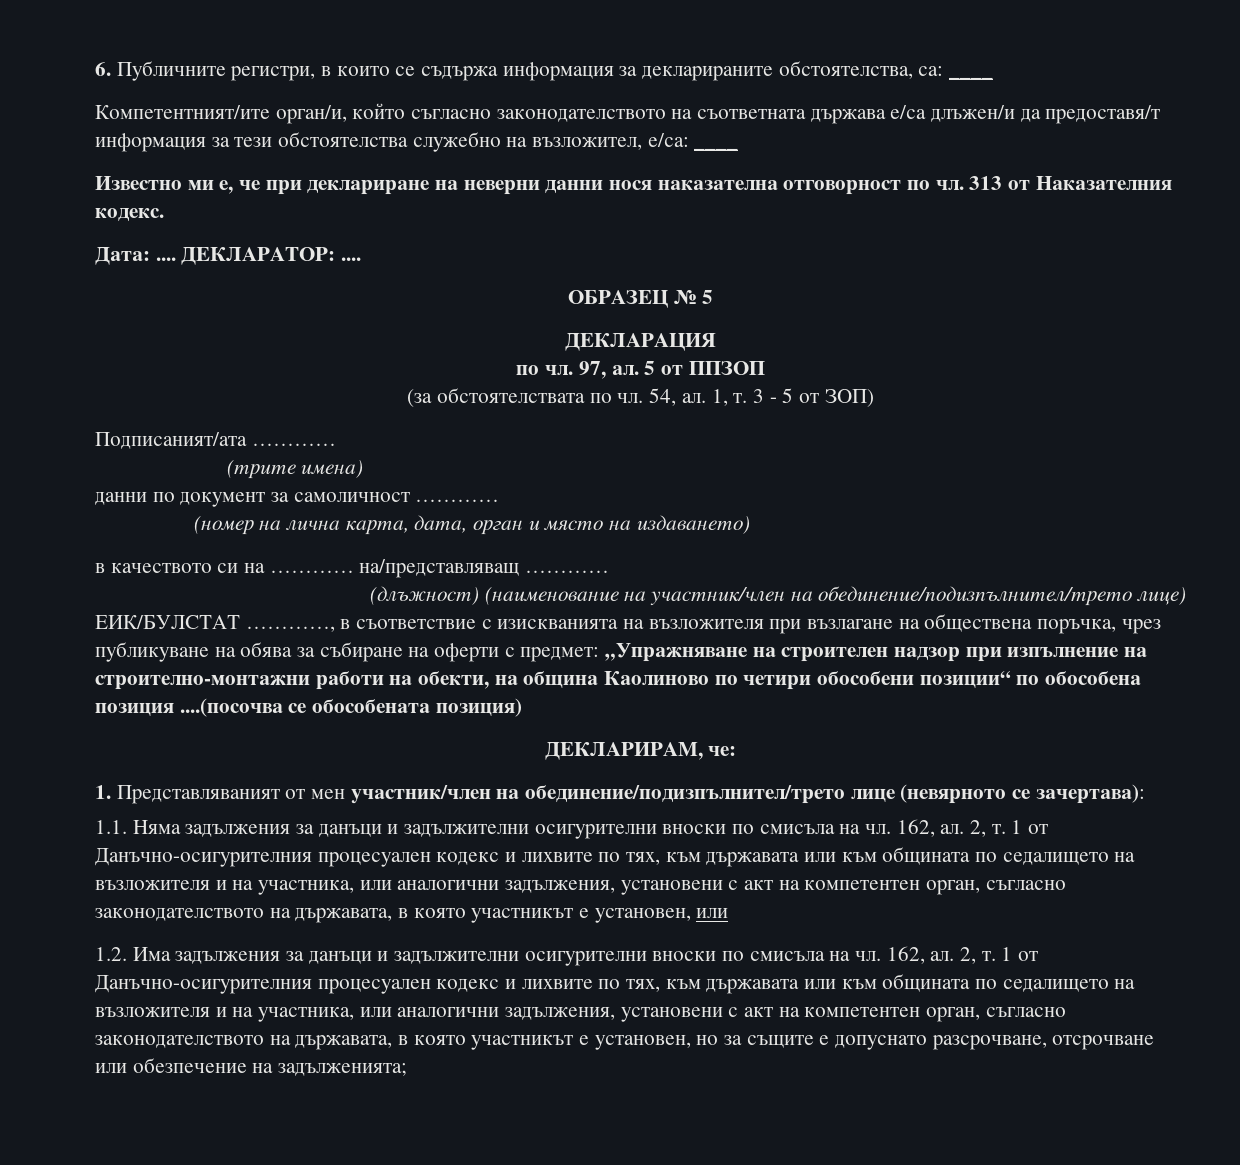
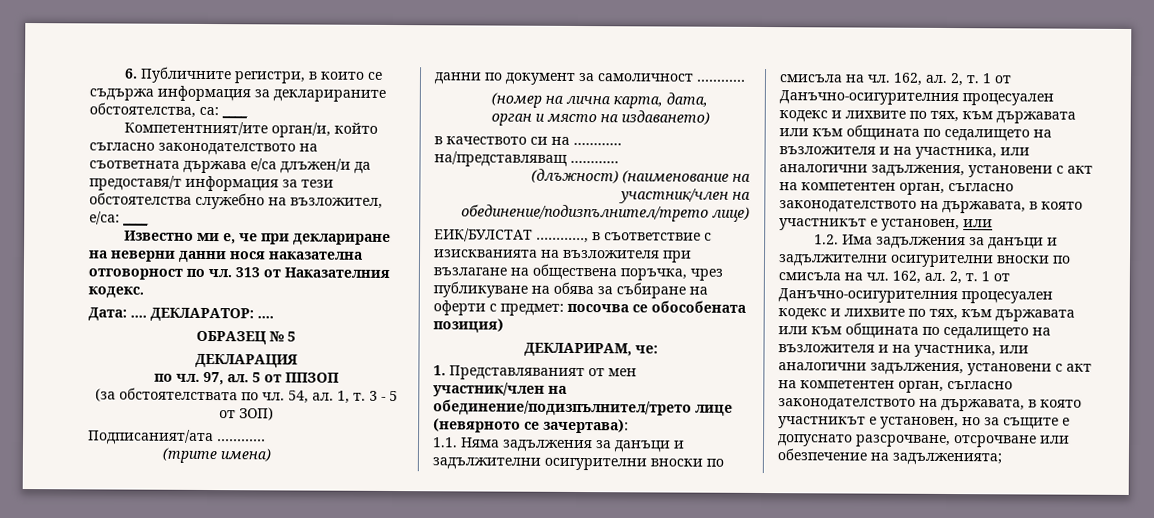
[605,643,1148,662] [95,671,1142,690] [95,698,283,717] „Упражняване на строителен надзор при изпълнение на строително-монтажни работи на обекти, на община Каолиново по четири обособени позиции“ по обособена позиция ....(посочва -> [567,303,629,313] посочва

